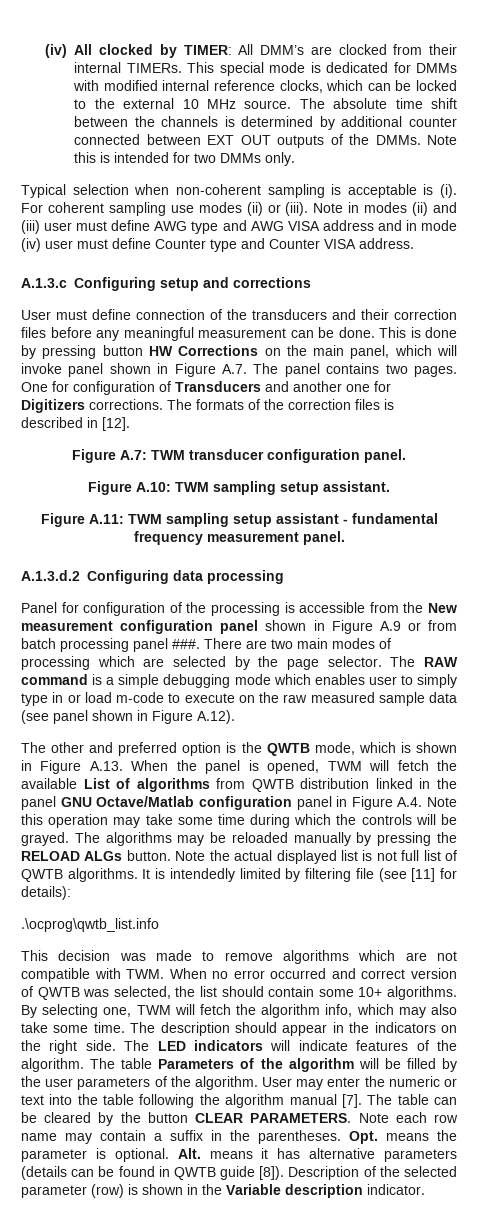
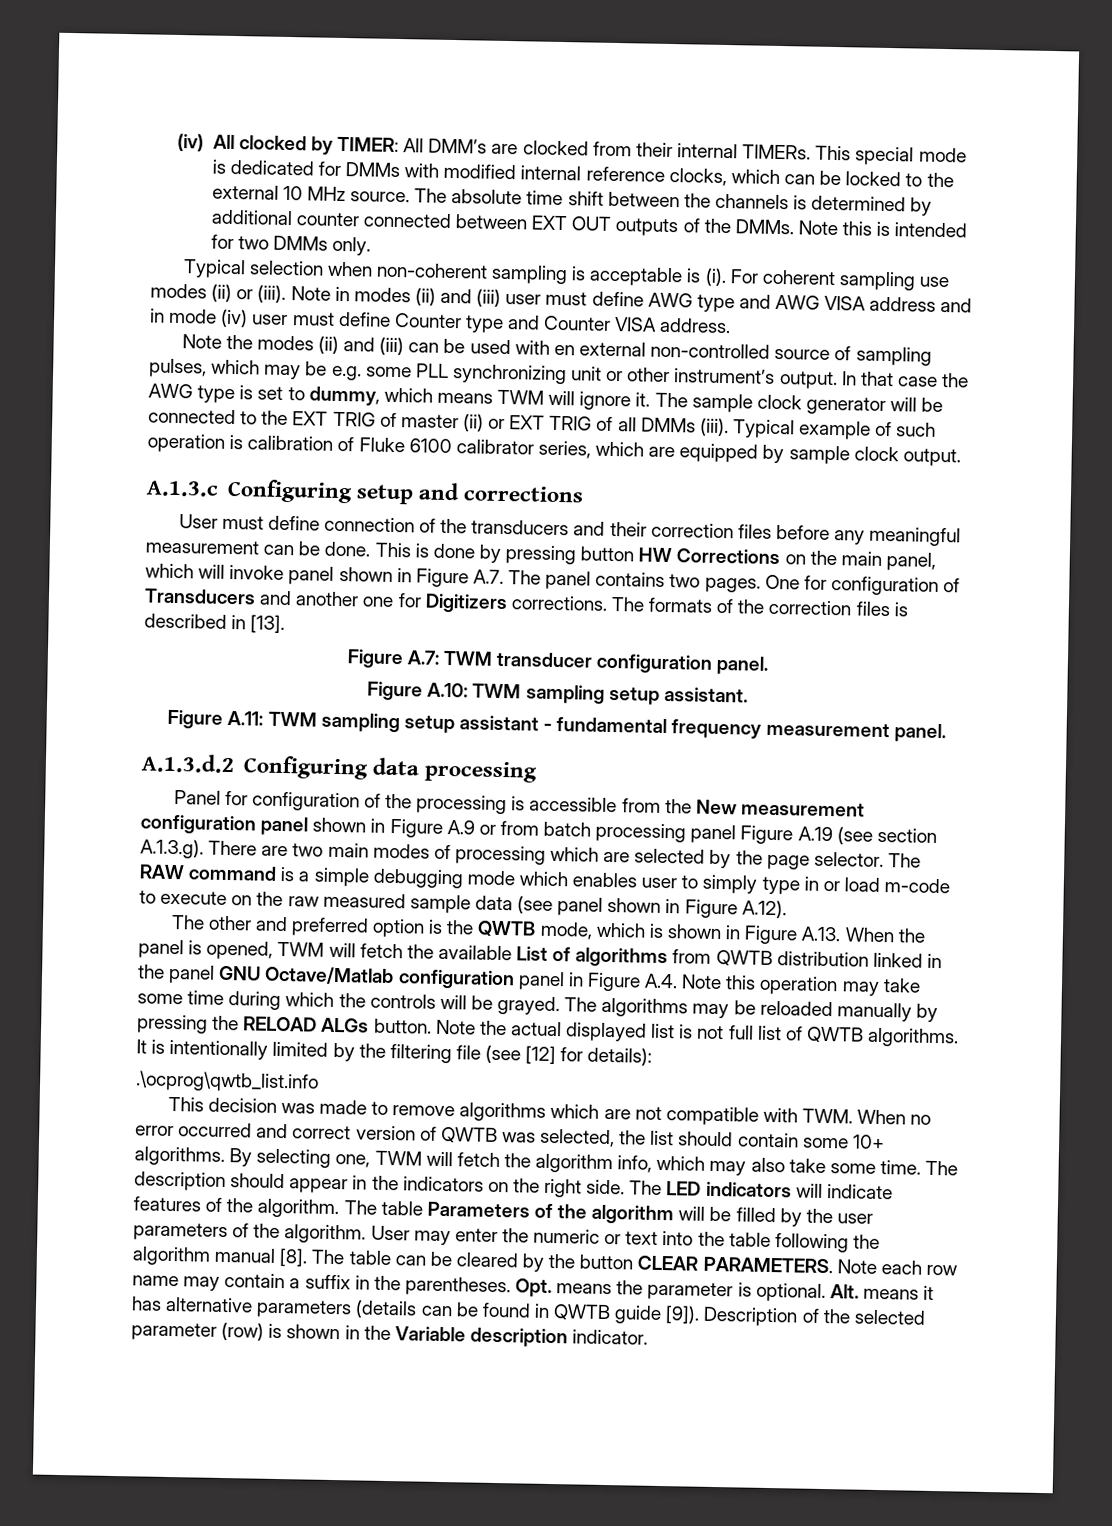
(414, 243) none -> [181,334,932,366] [149,358,970,390] [148,383,944,415] [148,408,937,440] [147,433,961,467] // Note the modes (ii) and (iii) can be used with en external non-controlled source of sampling pulses, which may be e.g. some PLL synchronizing unit or other instrument’s output. In that case the AWG type is set to dummy, which means TWM will ignore it. The sample clock generator will be connected to the EXT TRIG of master (ii) or EXT TRIG of all DMMs (iii). Typical example of such operation is calibration of Fluke 6100 calibrator series, which are equipped by sample clock output.
[102,417,130,431] [12]. -> [250,614,286,634] [13].
[172,639,200,649] ###. -> [740,825,937,845] [140,838,204,859] Figure A.19 (see section A.1.3.g).
[169,868,235,882] intendedly -> [169,1039,269,1060] intentionally
(301, 875) none -> [358,1043,386,1058] the
[411,868,436,882] [11] -> [525,1045,557,1065] [12]
[341,1094,362,1108] [7]. -> [279,1248,309,1267] [8].
[259,1166,285,1180] [8]). -> [665,1305,701,1324] [9]).

